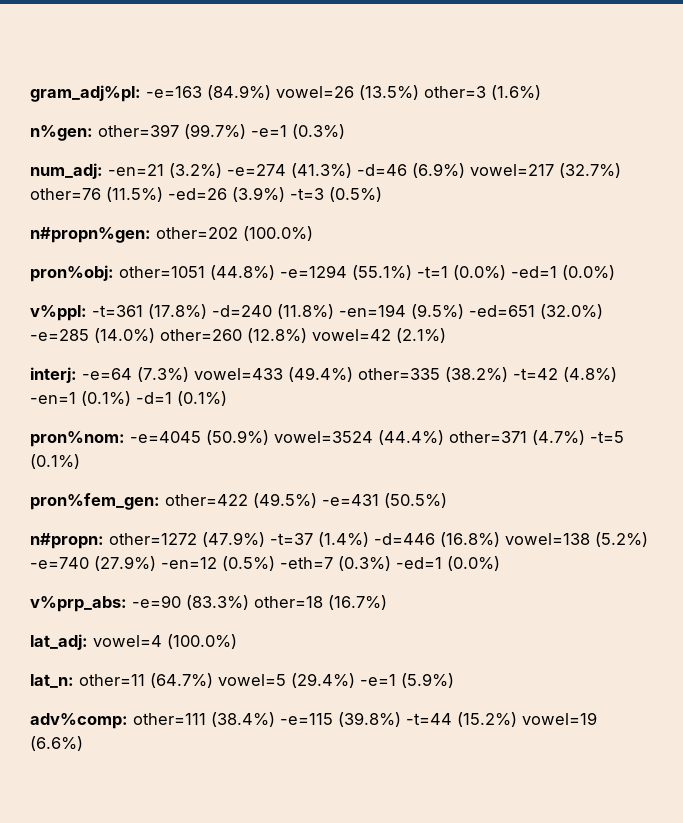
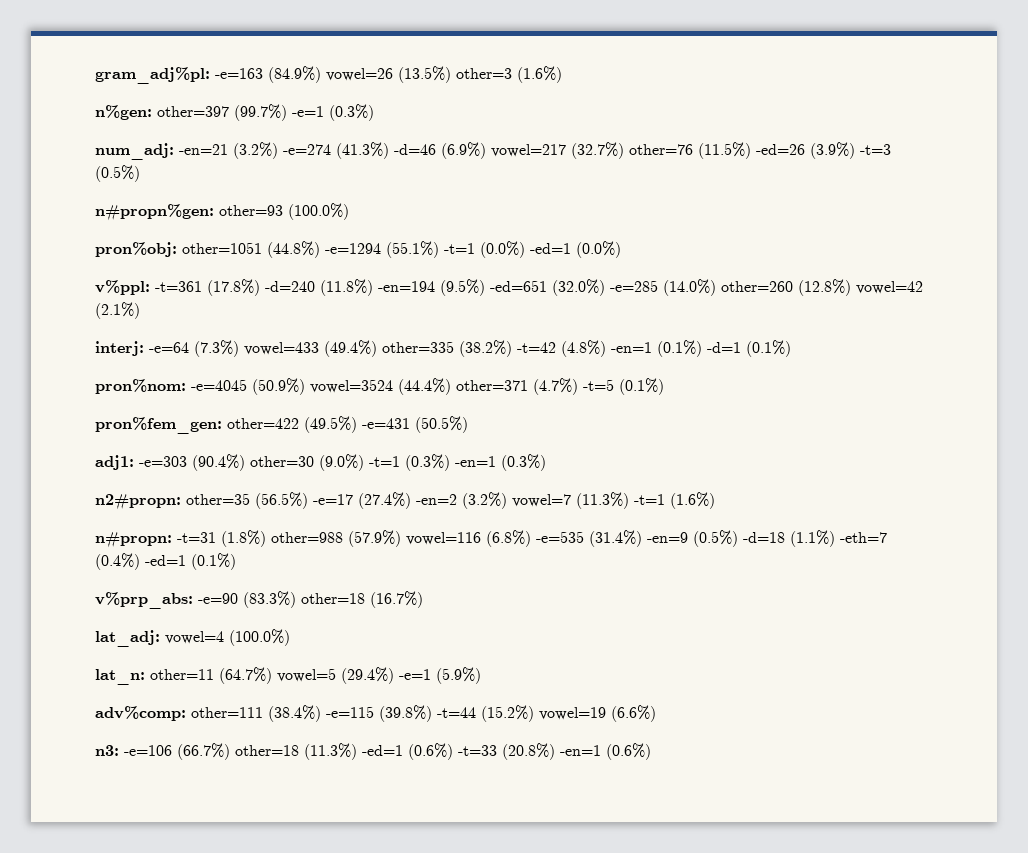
[156,227,238,239] other=202 -> [219,205,283,216] other=93
[30,532,648,549] [30,556,500,571] n#propn: other=1272 (47.9%) -t=37 (1.4%) -d=446 (16.8%) vowel=138 (5.2%) -e=740 (27.9%) -en=12 (0.5%) -eth=7 (0.3%) -ed=1 (0.0%) -> [95,454,546,471] [95,492,715,510] [95,530,887,548] [95,553,236,570] adj1: -e=303 (90.4%) other=30 (9.0%) -t=1 (0.3%) -en=1 (0.3%) // n2#propn: other=35 (56.5%) -e=17 (27.4%) -en=2 (3.2%) vowel=7 (11.3%) -t=1 (1.6%) // n#propn: -t=31 (1.8%) other=988 (57.9%) vowel=116 (6.8%) -e=535 (31.4%) -en=9 (0.5%) -d=18 (1.1%) -eth=7 (0.4%) -ed=1 (0.1%)
(83, 743) none -> [95,743,651,760] // n3: -e=106 (66.7%) other=18 (11.3%) -ed=1 (0.6%) -t=33 (20.8%) -en=1 (0.6%)

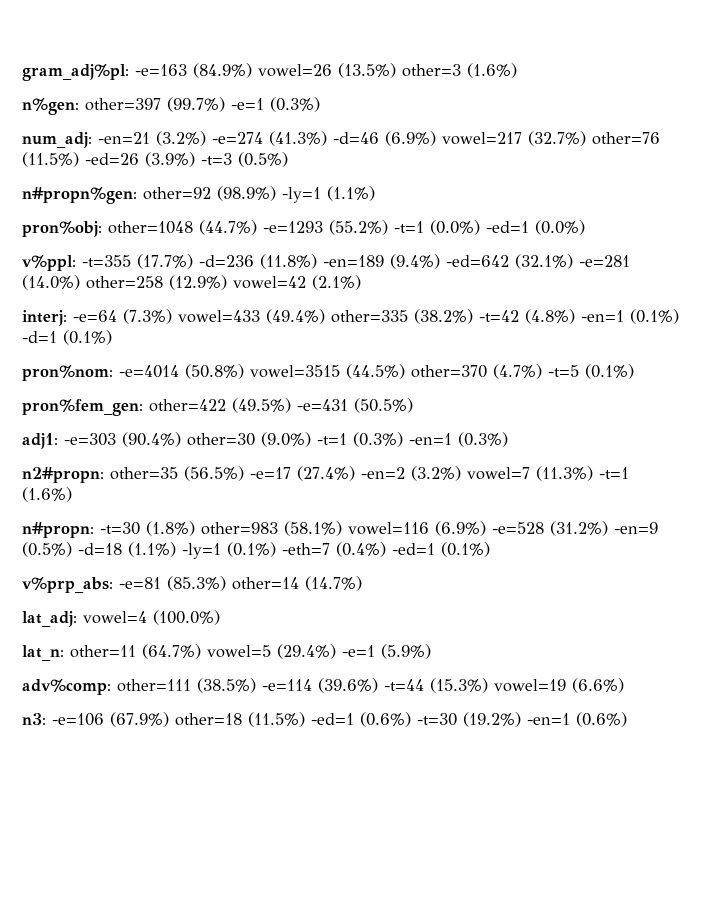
[219,203,349,220] [95,241,439,258] other=93 (100.0%) // pron%obj: other=1051 (44.8%) -e=1294 (55.1%) -> [143,186,375,203] [22,220,388,237] other=92 (98.9%) -ly=1 (1.1%) // pron%obj: other=1048 (44.7%) -e=1293 (55.2%)
[155,279,851,296] -t=361 (17.8%) -d=240 (11.8%) -en=194 (9.5%) -ed=651 (32.0%) -e=285 (14.0%) other=260 (12.8%) -> [82,254,630,269] [22,275,227,290] -t=355 (17.7%) -d=236 (11.8%) -en=189 (9.4%) -ed=642 (32.1%) -e=281 (14.0%) other=258 (12.9%)
[191,378,528,395] -e=4045 (50.9%) vowel=3524 (44.4%) other=371 -> [119,364,487,379] -e=4014 (50.8%) vowel=3515 (44.5%) other=370
[177,530,642,547] -t=31 (1.8%) other=988 (57.9%) vowel=116 (6.8%) -e=535 (31.4%) -> [100,521,608,536] -t=30 (1.8%) other=983 (58.1%) vowel=116 (6.9%) -e=528 (31.2%)
(835, 538) none -> [182,542,276,559] -ly=1 (0.1%)
[198,591,423,608] -e=90 (83.3%) other=18 (16.7%) -> [119,576,362,591] -e=81 (85.3%) other=14 (14.7%)
[268,705,534,722] (38.4%) -e=115 (39.8%) -t=44 (15.2%) -> [197,678,488,693] (38.5%) -e=114 (39.6%) -t=44 (15.3%)
[177,743,555,760] (66.7%) other=18 (11.3%) -ed=1 (0.6%) -t=33 (20.8%) -> [110,712,521,727] (67.9%) other=18 (11.5%) -ed=1 (0.6%) -t=30 (19.2%)

